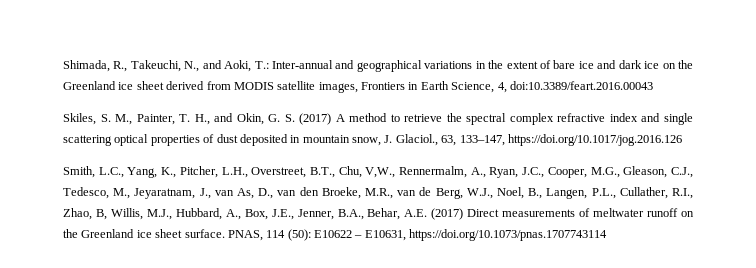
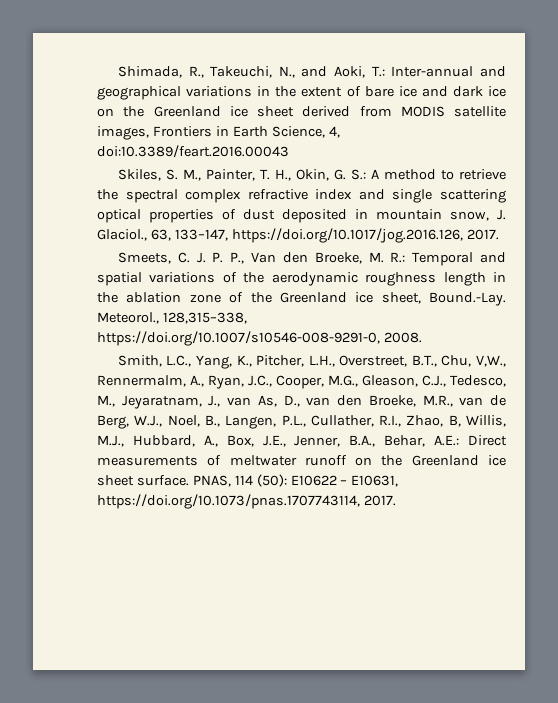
[214,113,234,122] and -> (291, 175) none
[284,113,332,125] S. (2017) -> [350,169,366,180] S.:
[507,134,682,146] https://doi.org/10.1017/jog.2016.126 -> [231,228,499,243] [117,252,506,266] [97,272,506,286] [97,292,506,306] [97,312,247,324] [97,331,422,346] https://doi.org/10.1017/jog.2016.126, 2017. // Smeets, C. J. P. P., Van den Broeke, M. R.: Temporal and spatial variations of the aerodynamic roughness length in the ablation zone of the Greenland ice sheet, Bound.-Lay. Meteorol., 128,315–338, https://doi.org/10.1007/s10546-008-9291-0, 2008.
[404,208,464,220] A.E. (2017) -> [434,435,460,446] A.E.:
[409,229,608,241] https://doi.org/10.1073/pnas.1707743114 -> [97,494,396,509] https://doi.org/10.1073/pnas.1707743114, 2017.

